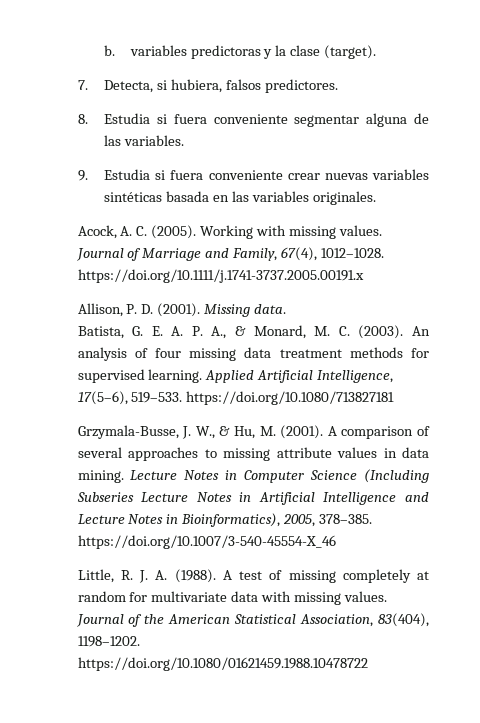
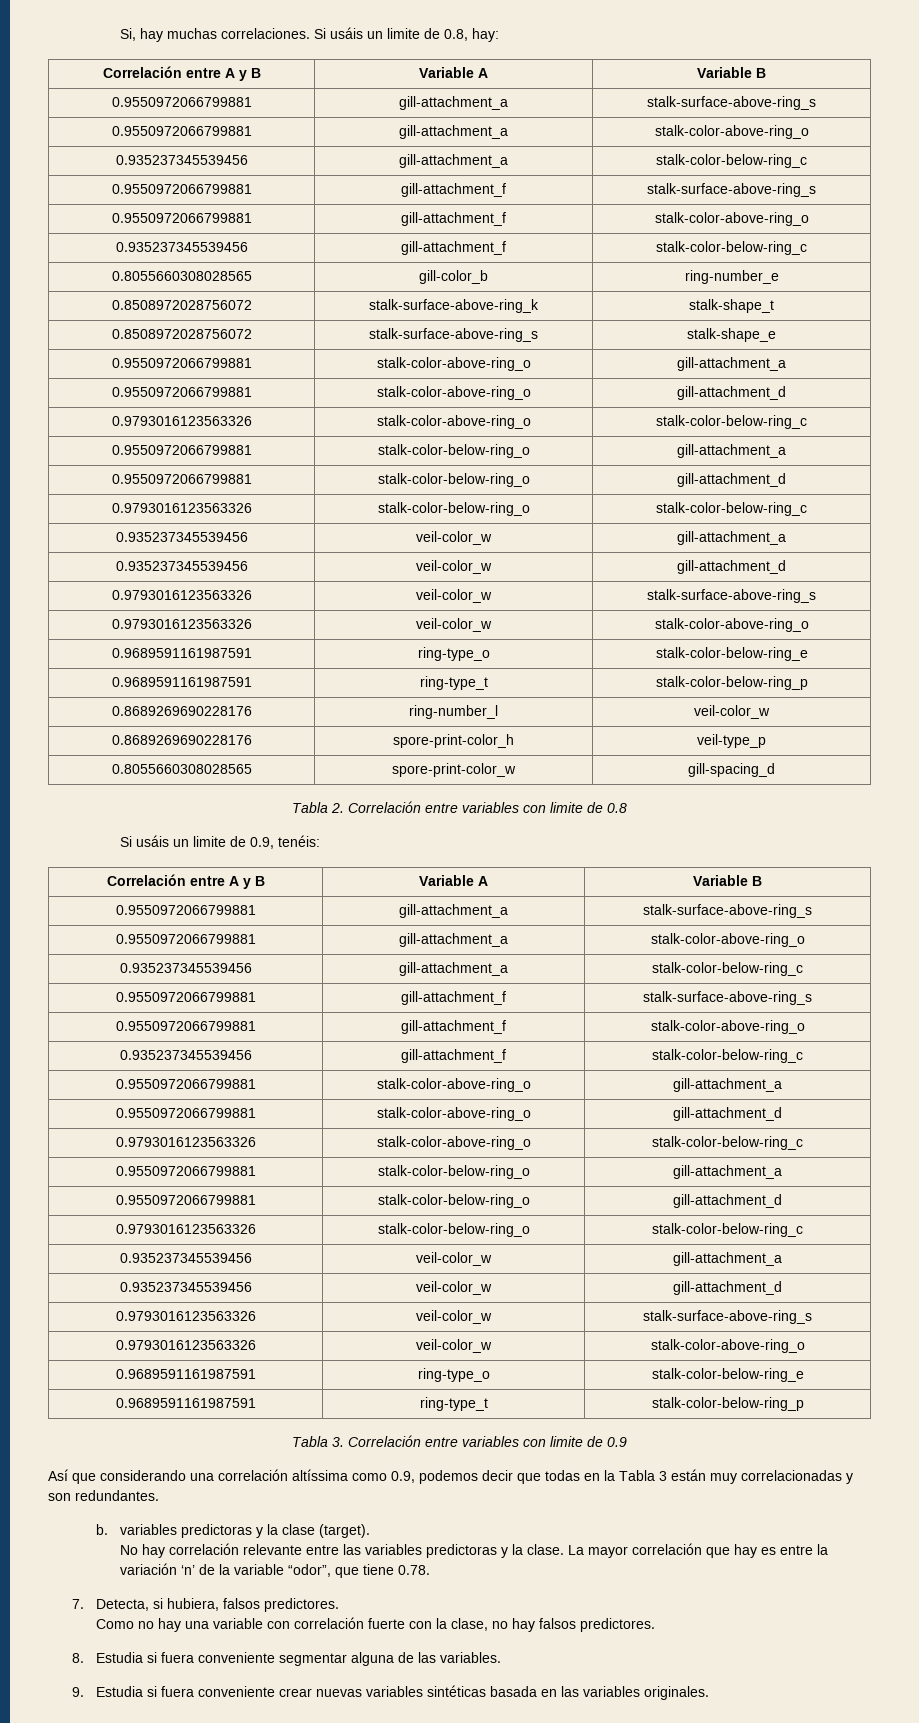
(104, 50) none -> [119,27,499,42] [102,66,261,81] [419,67,488,78] [697,67,766,78] [111,97,252,107] [399,96,508,110] [647,96,816,110] [111,126,252,136] [399,125,508,139] [654,125,809,139] [115,155,248,165] [399,154,508,168] [656,154,807,168] [111,184,252,194] [401,183,506,197] [647,183,816,197] [111,213,252,223] [401,212,506,226] [654,212,809,226] [115,242,248,252] [401,241,506,255] [656,241,807,255] [111,271,252,281] [419,270,488,284] [684,270,779,284] [111,300,252,310] [369,299,539,313] [689,299,774,313] [111,329,252,339] [369,328,538,342] [687,328,776,342] [111,358,252,368] [376,357,531,371] [677,357,786,371] [111,387,252,397] [376,386,531,400] [677,386,786,400] [111,416,252,426] [376,415,531,429] [656,415,807,429] [111,445,252,455] [377,444,530,458] [677,444,786,458] [111,474,252,484] [377,473,530,487] [677,473,786,487] [111,503,252,513] [377,502,530,516] [656,502,807,516] [115,532,248,542] [416,531,492,545] [677,531,786,545] [115,561,248,571] [416,560,492,574] [677,560,786,574] [111,590,252,600] [416,589,492,603] [647,589,816,603] [111,619,252,629] [416,618,492,632] [654,618,809,632] [111,648,252,658] [417,647,490,661] [655,647,808,661] [111,677,252,687] [419,676,488,690] [655,676,808,690] [111,706,252,716] [409,705,498,719] [694,705,770,719] [111,735,252,745] [393,734,514,748] [697,734,766,748] [111,764,252,774] [392,763,516,777] [688,763,775,777] [292,801,627,813] [119,835,320,849] [106,874,265,889] [419,875,488,886] [693,875,762,886] [115,905,256,915] [399,904,508,918] [643,904,812,918] [115,934,256,944] [399,933,508,947] [650,933,805,947] [119,963,252,973] [399,962,508,976] [652,962,803,976] [115,992,256,1002] [401,991,506,1005] [643,991,812,1005] [115,1021,256,1031] [401,1020,506,1034] [650,1020,805,1034] [119,1050,252,1060] [401,1049,506,1063] [652,1049,803,1063] [115,1079,256,1089] [376,1078,531,1092] [673,1078,782,1092] [115,1108,256,1118] [376,1107,531,1121] [673,1107,782,1121] [115,1137,256,1147] [376,1136,531,1150] [652,1136,803,1150] [115,1166,256,1176] [377,1165,530,1179] [673,1165,782,1179] [115,1195,256,1205] [377,1194,530,1208] [673,1194,782,1208] [115,1224,256,1234] [377,1223,530,1237] [652,1223,803,1237] [119,1253,252,1263] [416,1252,492,1266] [673,1252,782,1266] [119,1282,252,1292] [416,1281,492,1295] [673,1281,782,1295] [115,1311,256,1321] [416,1310,492,1324] [643,1310,812,1324] [115,1340,256,1350] [416,1339,492,1353] [650,1339,805,1353] [115,1369,256,1379] [417,1368,490,1382] [651,1368,804,1382] [115,1398,256,1408] [419,1397,488,1411] [651,1397,804,1411] [292,1435,627,1447] [48,1469,853,1484] [48,1490,159,1501] Si, hay muchas correlaciones. Si usáis un limite de 0.8, hay: // Correlación entre A y B | Variable A | Variable B // 0.9550972066799881 | gill-attachment_a | stalk-surface-above-ring_s // 0.9550972066799881 | gill-attachment_a | stalk-color-above-ring_o // 0.935237345539456 | gill-attachment_a | stalk-color-below-ring_c // 0.9550972066799881 | gill-attachment_f | stalk-surface-above-ring_s // 0.9550972066799881 | gill-attachment_f | stalk-color-above-ring_o // 0.935237345539456 | gill-attachment_f | stalk-color-below-ring_c // 0.8055660308028565 | gill-color_b | ring-number_e // 0.8508972028756072 | stalk-surface-above-ring_k | stalk-shape_t // 0.8508972028756072 | stalk-surface-above-ring_s | stalk-shape_e // 0.9550972066799881 | stalk-color-above-ring_o | gill-attachment_a // 0.9550972066799881 | stalk-color-above-ring_o | gill-attachment_d // 0.9793016123563326 | stalk-color-above-ring_o | stalk-color-below-ring_c // 0.9550972066799881 | stalk-color-below-ring_o | gill-attachment_a // 0.9550972066799881 | stalk-color-below-ring_o | gill-attachment_d // 0.9793016123563326 | stalk-color-below-ring_o | stalk-color-below-ring_c // 0.935237345539456 | veil-color_w | gill-attachment_a // 0.935237345539456 | veil-color_w | gill-attachment_d // 0.9793016123563326 | veil-color_w | stalk-surface-above-ring_s // 0.9793016123563326 | veil-color_w | stalk-color-above-ring_o // 0.9689591161987591 | ring-type_o | stalk-color-below-ring_e // 0.9689591161987591 | ring-type_t | stalk-color-below-ring_p // 0.8689269690228176 | ring-number_l | veil-color_w // 0.8689269690228176 | spore-print-color_h | veil-type_p // 0.8055660308028565 | spore-print-color_w | gill-spacing_d // Tabla 2. Correlación entre variables con limite de 0.8 // Si usáis un limite de 0.9, tenéis: // Correlación entre A y B | Variable A | Variable B // 0.9550972066799881 | gill-attachment_a | stalk-surface-above-ring_s // 0.9550972066799881 | gill-attachment_a | stalk-color-above-ring_o // 0.935237345539456 | gill-attachment_a | stalk-color-below-ring_c // 0.9550972066799881 | gill-attachment_f | stalk-surface-above-ring_s // 0.9550972066799881 | gill-attachment_f | stalk-color-above-ring_o // 0.935237345539456 | gill-attachment_f | stalk-color-below-ring_c // 0.9550972066799881 | stalk-color-above-ring_o | gill-attachment_a // 0.9550972066799881 | stalk-color-above-ring_o | gill-attachment_d // 0.9793016123563326 | stalk-color-above-ring_o | stalk-color-below-ring_c // 0.9550972066799881 | stalk-color-below-ring_o | gill-attachment_a // 0.9550972066799881 | stalk-color-below-ring_o | gill-attachment_d // 0.9793016123563326 | stalk-color-below-ring_o | stalk-color-below-ring_c // 0.935237345539456 | veil-color_w | gill-attachment_a // 0.935237345539456 | veil-color_w | gill-attachment_d // 0.9793016123563326 | veil-color_w | stalk-surface-above-ring_s // 0.9793016123563326 | veil-color_w | stalk-color-above-ring_o // 0.9689591161987591 | ring-type_o | stalk-color-below-ring_e // 0.9689591161987591 | ring-type_t | stalk-color-below-ring_p // Tabla 3. Correlación entre variables con limite de 0.9 // Así que considerando una correlación altíssima como 0.9, podemos decir que todas en la Tabla 3 están muy correlacionadas y son redundantes. //
(377, 52) none -> [119,1543,828,1558] [119,1563,430,1578] // No hay correlación relevante entre las variables predictoras y la clase. La mayor correlación que hay es entre la variación ‘n’ de la variable “odor”, que tiene 0.78.
(338, 86) none -> [95,1617,655,1632] // Como no hay una variable con correlación fuerte con la clase, no hay falsos predictores.
[77,225,382,239] [76,247,385,261] [77,269,364,283] [77,303,287,317] [77,325,430,339] [77,347,429,361] [77,369,394,383] [77,391,395,405] [77,425,431,439] [77,447,430,461] [77,469,429,483] [76,492,429,505] [77,513,373,527] [77,535,336,549] [77,569,430,583] [77,591,388,605] [76,613,429,627] [77,636,140,647] [77,657,368,671] // Acock, A. C. (2005). Working with missing values. Journal of Marriage and Family, 67(4), 1012–1028. https://doi.org/10.1111/j.1741-3737.2005.00191.x // Allison, P. D. (2001). Missing data. // Batista, G. E. A. P. A., & Monard, M. C. (2003). An analysis of four missing data treatment methods for supervised learning. Applied Artificial Intelligence, 17(5–6), 519–533. https://doi.org/10.1080/713827181 // Grzymala-Busse, J. W., & Hu, M. (2001). A comparison of several approaches to missing attribute values in data mining. Lecture Notes in Computer Science (Including Subseries Lecture Notes in Artificial Intelligence and Lecture Notes in Bioinformatics), 2005, 378–385. https://doi.org/10.1007/3-540-45554-X_46 // Little, R. J. A. (1988). A test of missing completely at random for multivariate data with missing values. Journal of the American Statistical Association, 83(404), 1198–1202. https://doi.org/10.1080/01621459.1988.10478722 -> (709, 1693) none

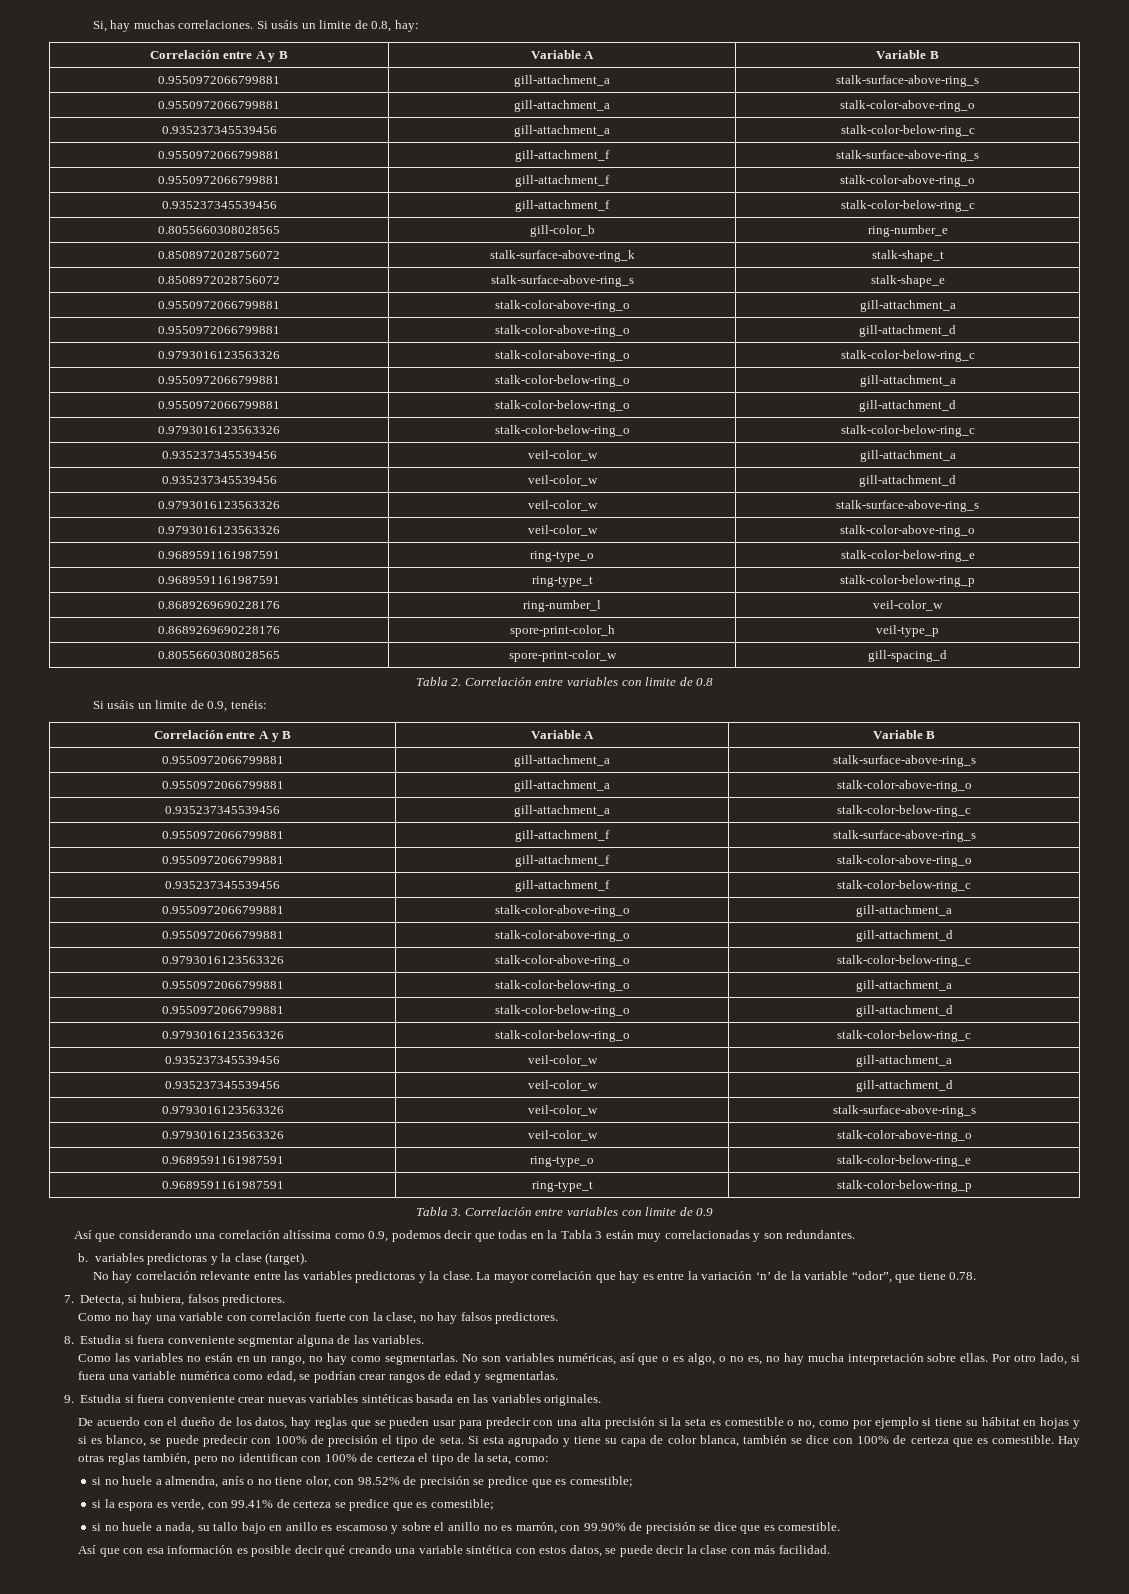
(501, 1657) none -> [78,1353,1080,1365] [78,1371,558,1383] // Como las variables no están en un rango, no hay como segmentarlas. No son variables numéricas, así que o es algo, o no es, no hay mucha interpretación sobre ellas. Por otro lado, si fuera una variable numérica como edad, se podrían crear rangos de edad y segmentarlas.
(709, 1693) none -> [78,1417,1081,1429] [78,1435,1080,1447] [78,1453,549,1465] [92,1476,633,1488] [92,1499,494,1511] [92,1522,841,1534] [78,1545,830,1557] // De acuerdo con el dueño de los datos, hay reglas que se pueden usar para predecir con una alta precisión si la seta es comestible o no, como por ejemplo si tiene su hábitat en hojas y si es blanco, se puede predecir con 100% de precisión el tipo de seta. Si esta agrupado y tiene su capa de color blanca, también se dice con 100% de certeza que es comestible. Hay otras reglas también, pero no identifican con 100% de certeza el tipo de la seta, como: // si no huele a almendra, anís o no tiene olor, con 98.52% de precisión se predice que es comestible; // si la espora es verde, con 99.41% de certeza se predice que es comestible; // si no huele a nada, su tallo bajo en anillo es escamoso y sobre el anillo no es marrón, con 99.90% de precisión se dice que es comestible. // Así que con esa información es posible decir qué creando una variable sintética con estos datos, se puede decir la clase con más facilidad.

